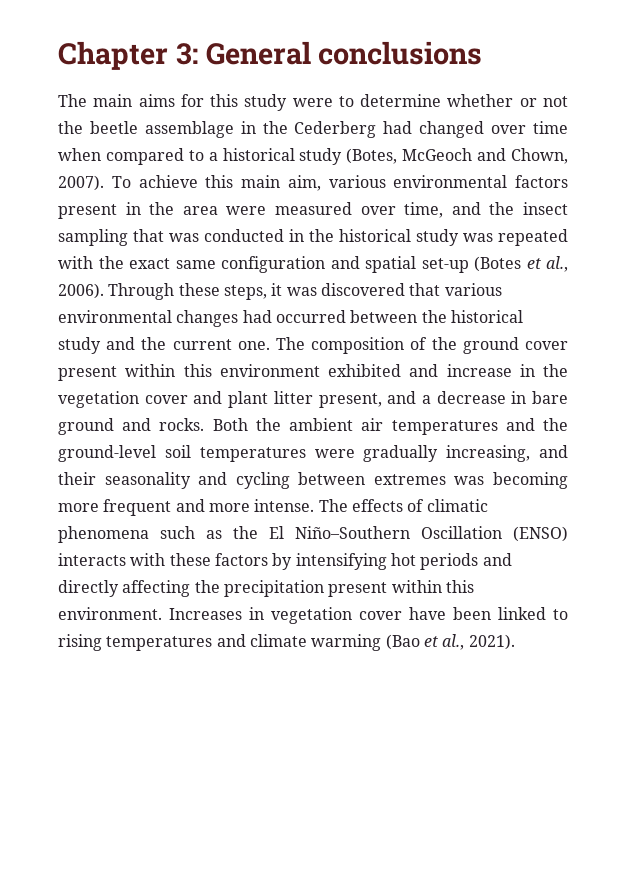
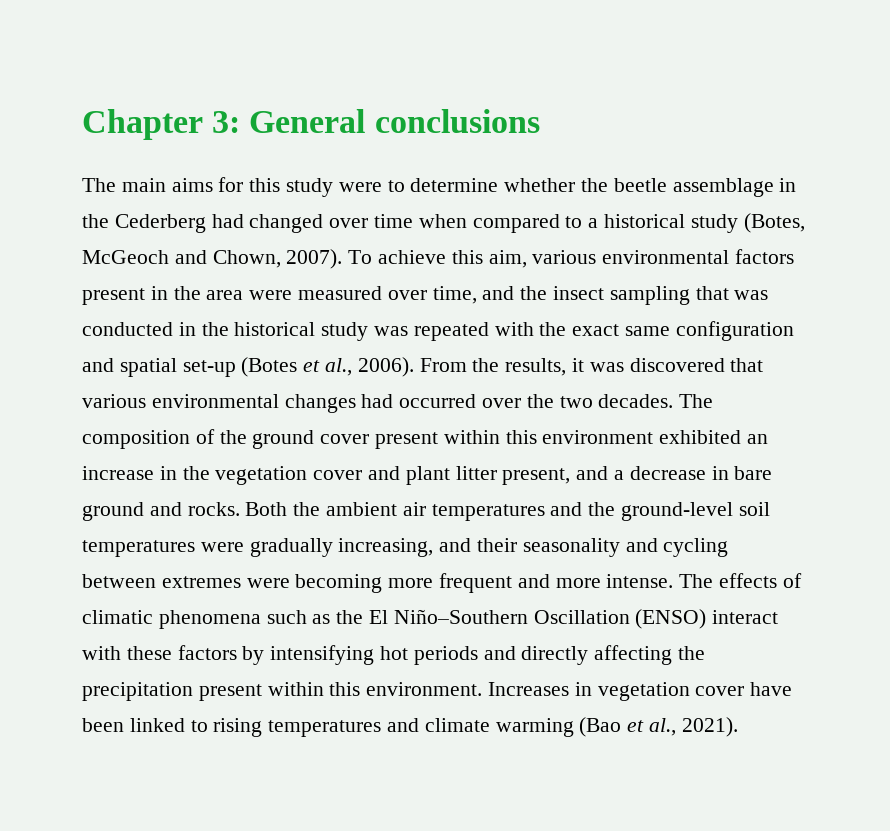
[519,96,568,107] or not -> (576, 185) none
[241,175,280,188] main -> (483, 257) none
[108,283,267,300] Through these steps, -> [419,358,567,376] From the results,
[350,310,523,323] [58,337,270,354] between the historical study and the current one. -> [482,394,674,408] over the two decades.
[409,364,439,377] and -> [747,434,769,444] an
[454,476,485,485] was -> [246,578,290,588] were
[58,553,126,566] interacts -> [712,610,779,624] interact

